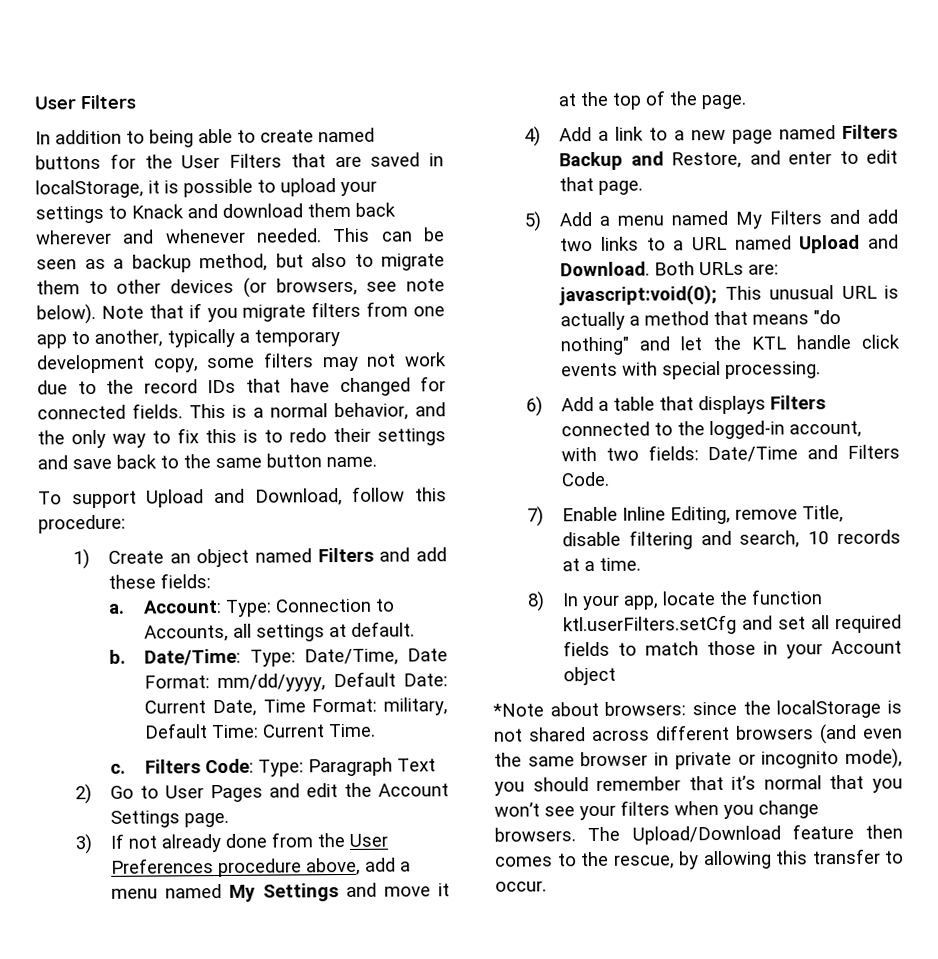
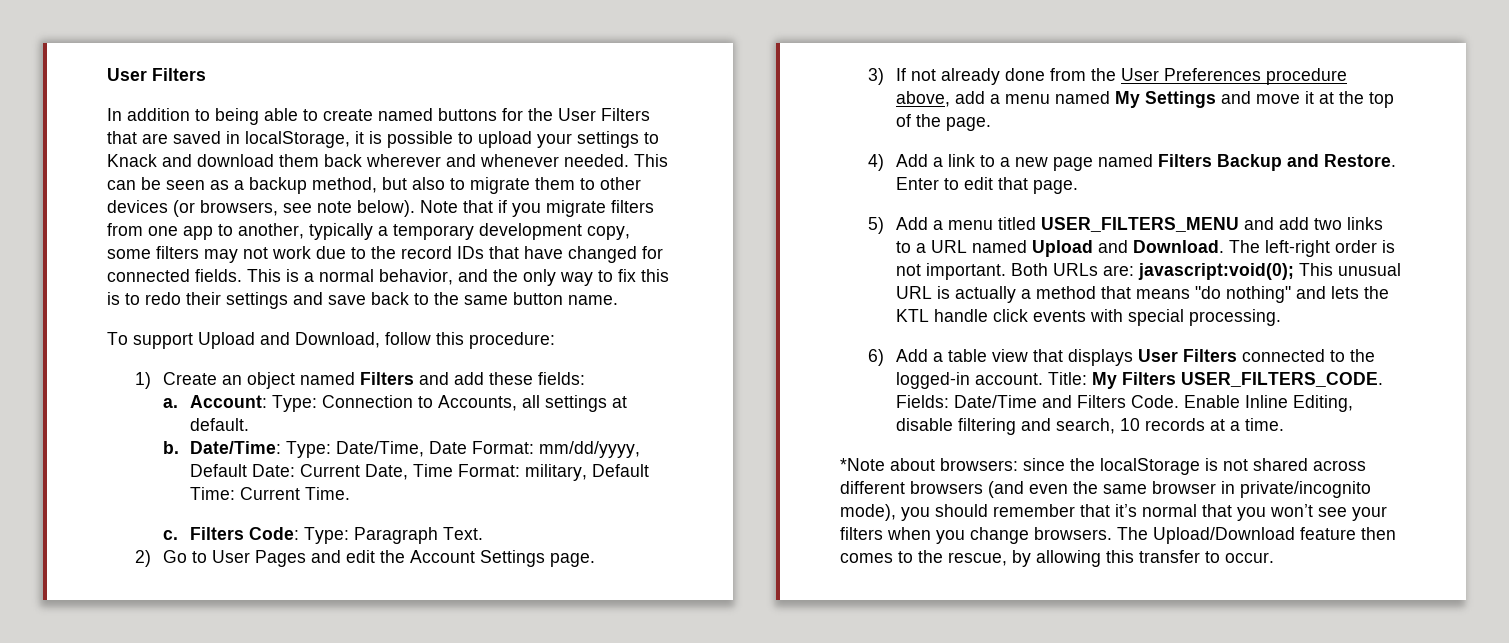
[397,758,437,772] Text -> [443,527,484,540] Text.
[671,150,833,169] Restore, and enter -> [1323,154,1396,167] [895,177,939,190] Restore. Enter
[671,210,823,229] named My Filters -> [997,217,1239,232] titled USER_FILTERS_MENU
(651, 269) none -> [1228,240,1395,257] [895,263,1006,280] The left-right order is not important.
[680,336,703,351] let -> [1330,286,1359,299] lets
(656, 403) none -> [991,349,1028,362] view
(767, 405) none -> [1137,349,1178,362] User
[789,420,863,438] [561,445,699,462] account, with two fields: -> [974,372,1383,389] [895,395,949,408] account. Title: My Filters USER_FILTERS_CODE. Fields:
[527,506,545,527] // 7) -> (1179, 401) none
[735,504,845,523] remove Title, -> (1353, 403) none
[527,589,824,612] [563,614,902,636] [563,640,902,659] [563,666,617,686] // 8) In your app, locate the function ktl.userFilters.setCfg and set all required fields to match those in your Account object -> (1284, 424) none
[674,751,840,770] private or incognito -> [1240,481,1371,498] private/incognito

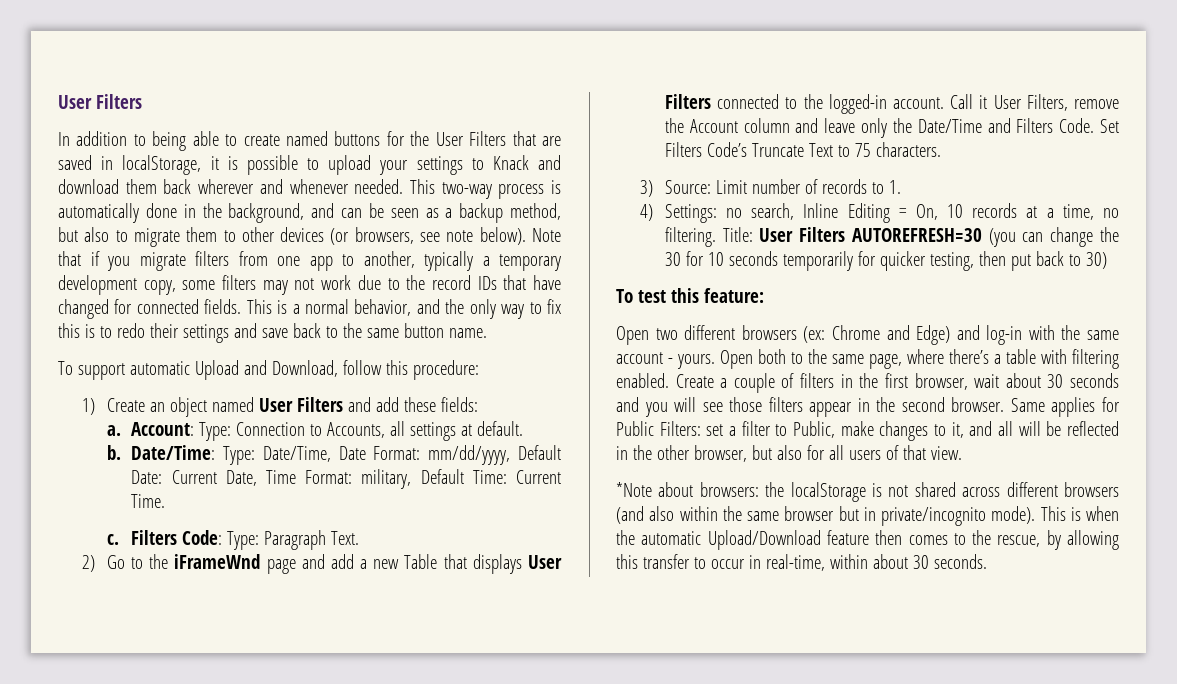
(668, 160) none -> [441,180,561,199] [58,203,335,223] two-way process is automatically done in the background, and
(193, 341) none -> [129,361,190,375] automatic
(355, 378) none -> [258,398,293,412] User
[211,550,595,567] [867,68,1347,85] [895,91,1394,108] [895,114,991,131] [867,154,1396,171] [895,177,1078,194] [867,217,1383,234] [895,240,1395,257] [895,263,1401,280] [895,286,1389,303] [895,309,1281,326] [867,349,1028,366] User Pages and edit the Account Settings page. // 3) If not already done from the User Preferences procedure above, add a menu named My Settings and move it at the top of the page. // 4) Add a link to a new page named Filters Backup and Restore. Enter to edit that page. // 5) Add a menu titled USER_FILTERS_MENU and add two links to a URL named Upload and Download. The left-right order is not important. Both URLs are: javascript:void(0); This unusual URL is actually a method that means "do nothing" and lets the KTL handle click events with special processing. // 6) Add a table view -> [149,554,438,574] the iFrameWnd page and add a new Table
[1047,372,1383,389] [895,395,1353,412] [895,418,1284,435] Title: My Filters USER_FILTERS_CODE. Fields: Date/Time and Filters Code. Enable Inline Editing, disable filtering and search, 10 records at a time. -> [950,94,1119,111] [664,118,1119,138] [664,142,941,157] [640,179,901,197] [640,203,1119,223] [664,227,1119,247] [664,251,1107,271] [616,288,764,303] [616,325,1119,345] [616,349,1119,369] [616,373,1119,393] [616,397,1120,417] [616,421,1119,441] [616,445,962,462] Call it User Filters, remove the Account column and leave only the Date/Time and Filters Code. Set Filters Code’s Truncate Text to 75 characters. // 3) Source: Limit number of records to 1. // 4) Settings: no search, Inline Editing = On, 10 records at a time, no filtering. Title: User Filters AUTOREFRESH=30 (you can change the 30 for 10 seconds temporarily for quicker testing, then put back to 30) // To test this feature: // Open two different browsers (ex: Chrome and Edge) and log-in with the same account - yours. Open both to the same page, where there’s a table with filtering enabled. Create a couple of filters in the first browser, wait about 30 seconds and you will see those filters appear in the second browser. Same applies for Public Filters: set a filter to Public, make changes to it, and all will be reflected in the other browser, but also for all users of that view.
[1023,458,1065,471] since -> (759, 489) none
[1029,484,1068,494] even -> [649,506,718,521] also within
(1216, 487) none -> [838,506,859,521] but
[840,504,1387,521] [840,527,1148,544] mode), you should remember that it’s normal that you won’t see your filters when you change browsers. The -> [991,506,1119,524] [616,530,702,545] mode). This is when the automatic
[1225,552,1274,563] occur. -> [710,554,987,571] occur in real-time, within about 30 seconds.

